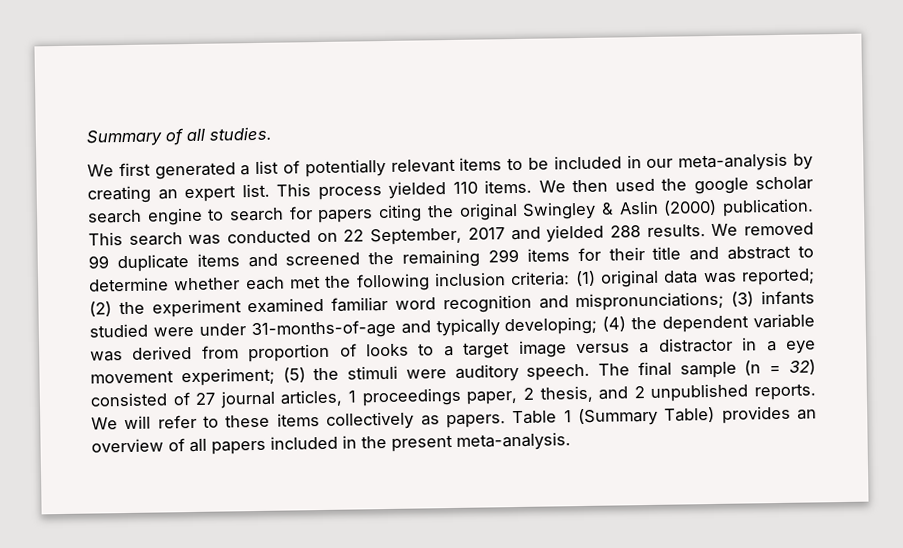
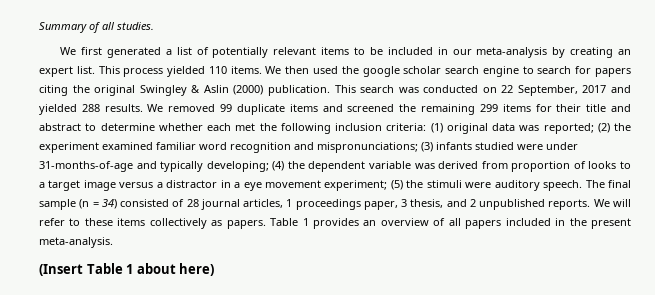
[788,359,816,375] 32) -> [101,199,117,209] 34)
[195,392,216,405] 27 -> [186,199,199,207] 28
[522,387,534,400] 2 -> [401,199,408,207] 3
[577,406,716,427] (Summary Table) -> (309, 222) none
(571, 441) none -> [39,263,215,276] // (Insert Table 1 about here)

